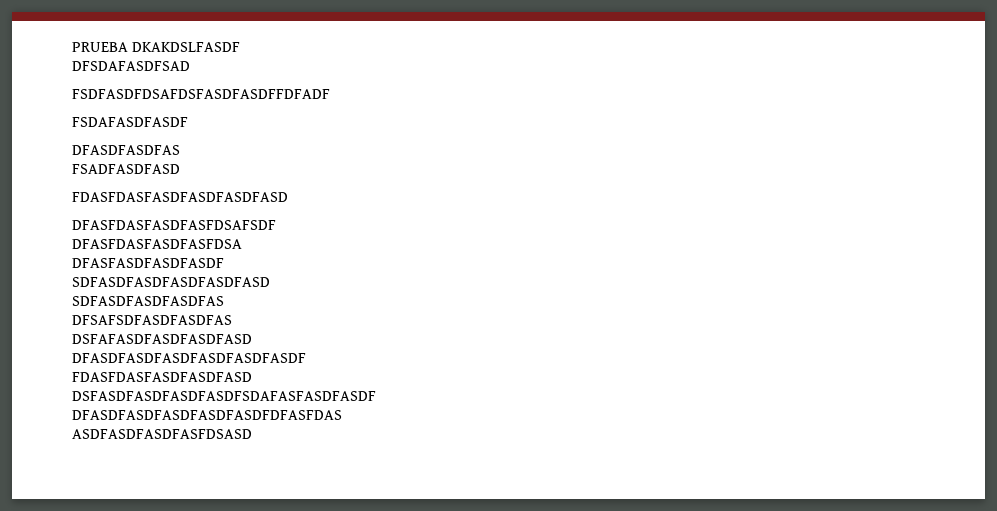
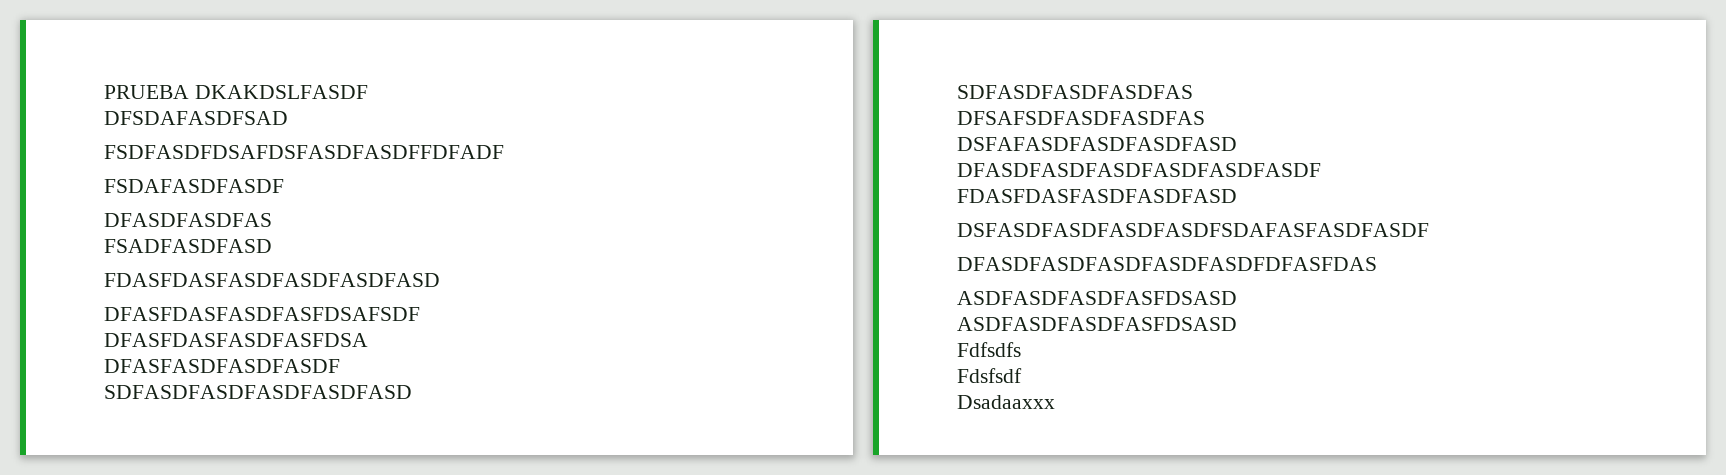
(252, 434) none -> [957,317,1237,331] [957,342,1021,357] [957,368,1022,383] [957,395,1055,409] // ASDFASDFASDFASFDSASD // Fdfsdfs // Fdsfsdf // Dsadaaxxx

